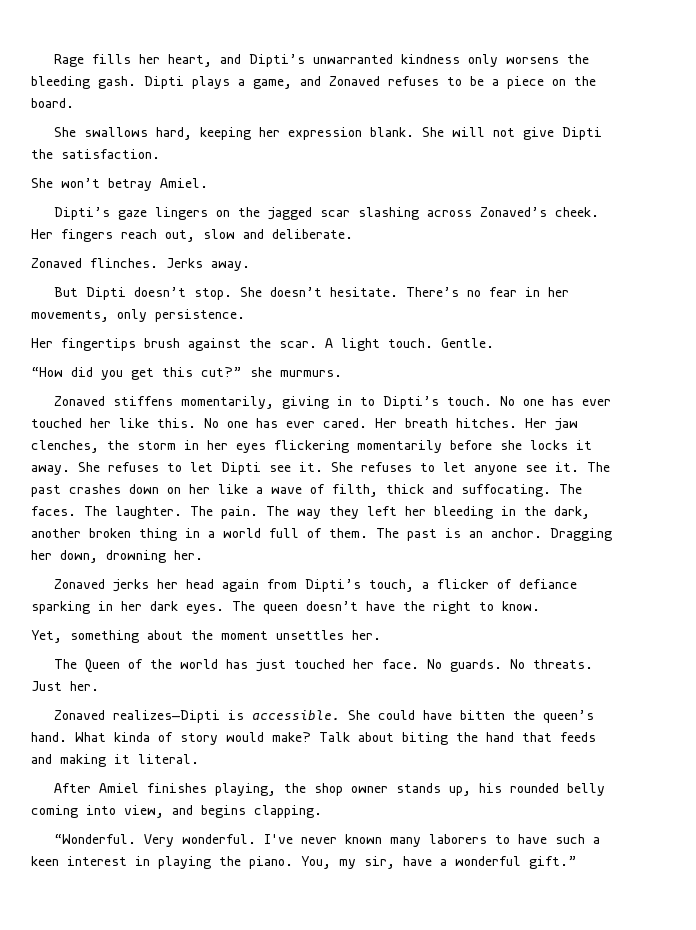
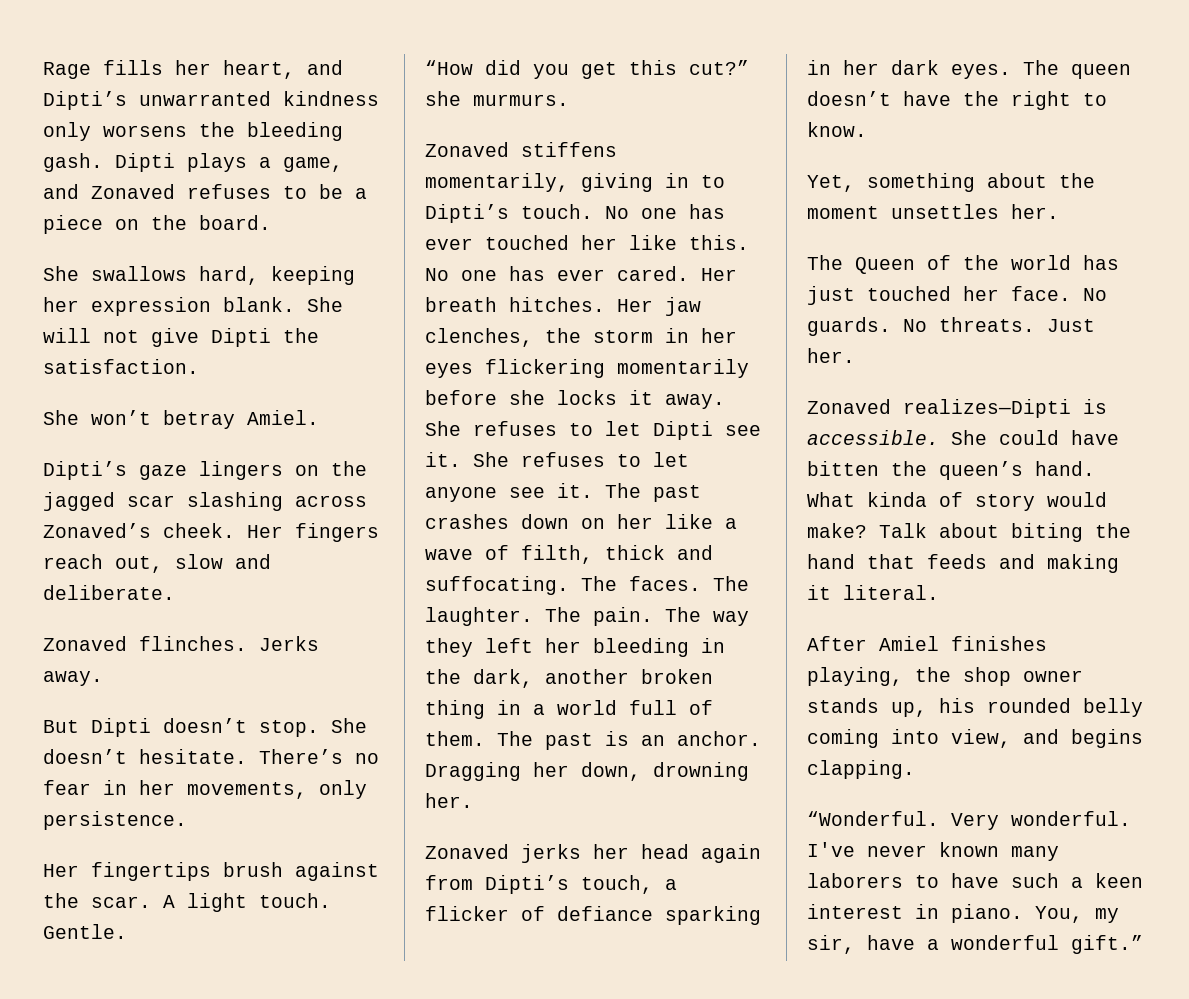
[158,856,241,869] playing the -> (939, 911) none

